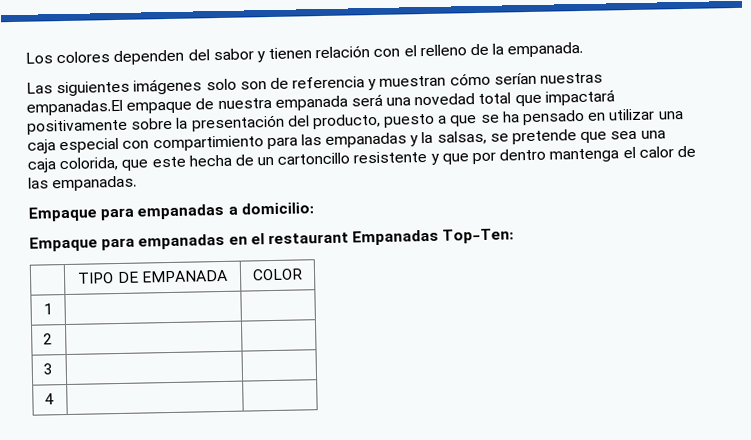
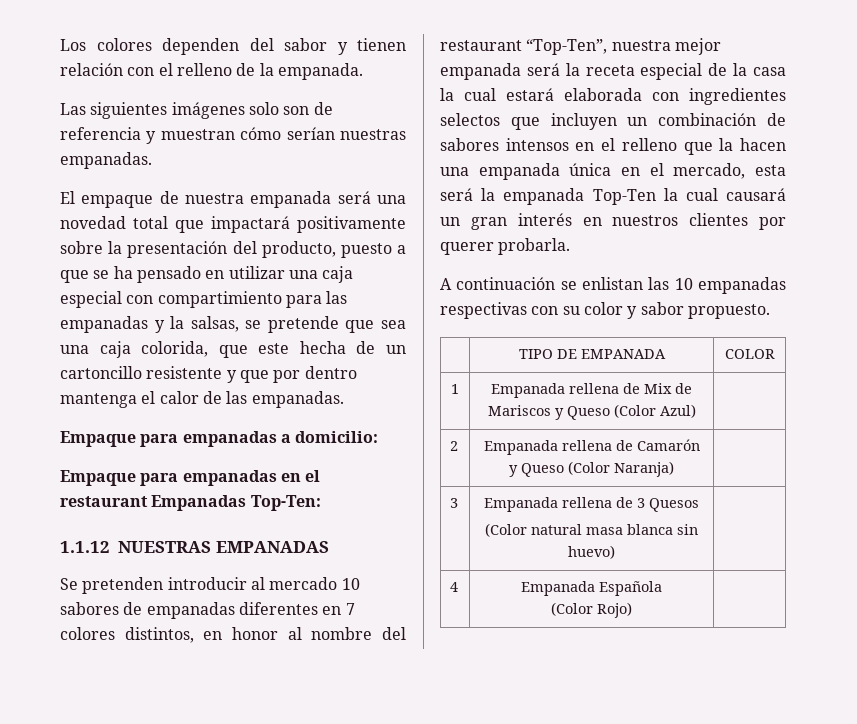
[26,99,123,116] empanadas.El -> [60,152,152,169] [60,191,75,204] empanadas. // El
(515, 236) none -> [60,541,329,553] [60,577,360,594] [60,602,355,619] [60,627,407,643] [440,38,721,55] [440,63,786,80] [440,88,786,105] [440,113,786,130] [440,138,786,155] [440,163,786,180] [440,188,786,205] [440,213,786,230] [440,238,571,255] [440,277,786,294] [440,302,770,319] // 1.1.12 NUESTRAS EMPANADAS // Se pretenden introducir al mercado 10 sabores de empanadas diferentes en 7 colores distintos, en honor al nombre del restaurant “Top-Ten”, nuestra mejor empanada será la receta especial de la casa la cual estará elaborada con ingredientes selectos que incluyen un combinación de sabores intensos en el relleno que la hacen una empanada única en el mercado, esta será la empanada Top-Ten la cual causará un gran interés en nuestros clientes por querer probarla. // A continuación se enlistan las 10 empanadas respectivas con su color y sabor propuesto.
[43,333,54,345] [43,363,54,375] [44,393,55,405] | // 2 | | // 3 | | // 4 | -> [491,383,692,398] [487,404,696,420] [450,441,459,451] [483,439,700,455] [509,461,674,477] [450,498,459,508] [484,497,699,512] [485,523,698,537] [568,545,615,559] [450,582,459,592] [521,581,662,596] [551,602,632,618] Empanada rellena de Mix de Mariscos y Queso (Color Azul) | // 2 | Empanada rellena de Camarón y Queso (Color Naranja) | // 3 | Empanada rellena de 3 Quesos // (Color natural masa blanca sin huevo) | // 4 | Empanada Española // (Color Rojo)

